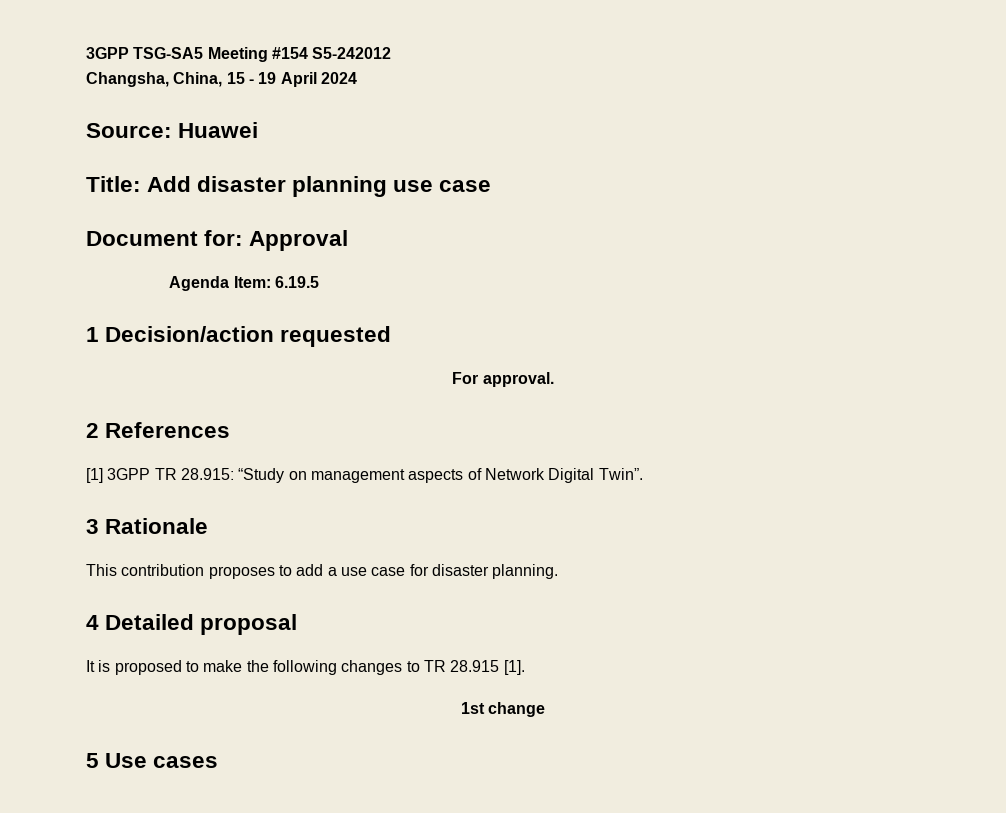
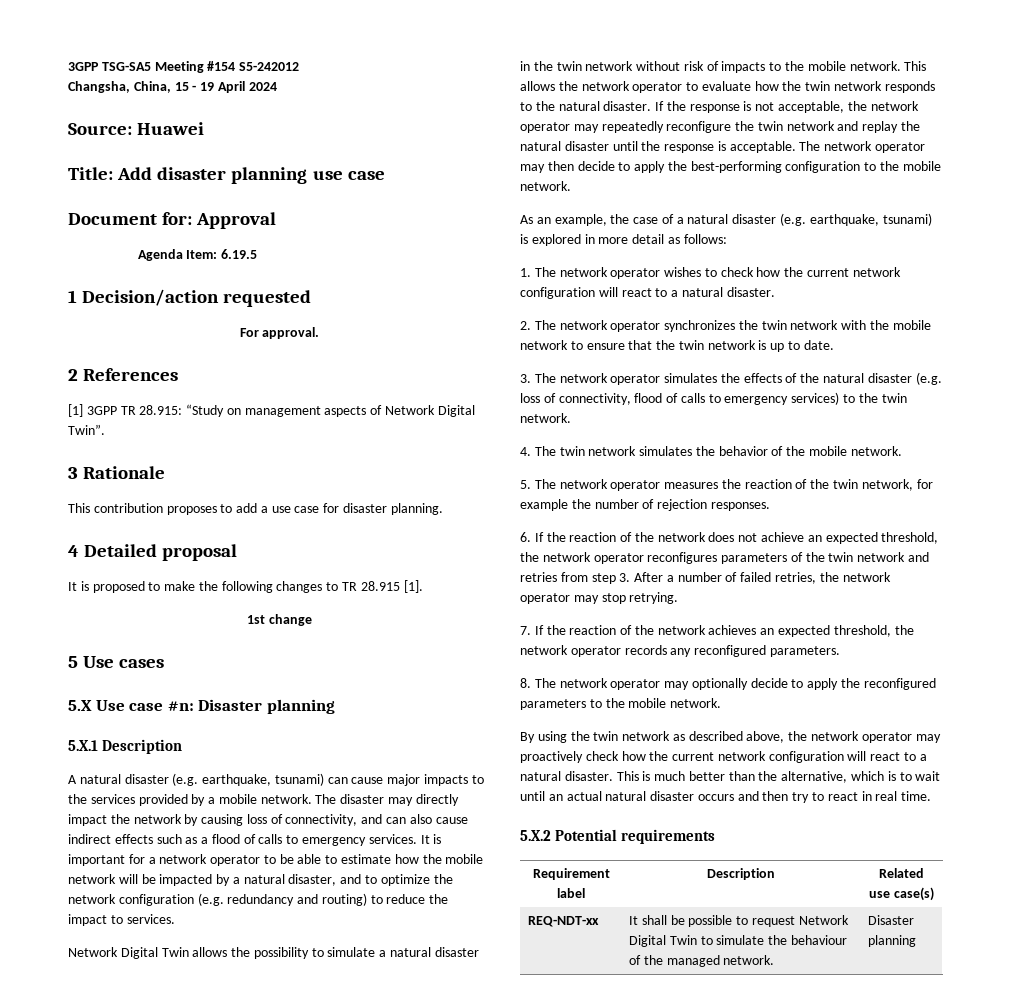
(219, 762) none -> [68,699,335,714] [68,739,183,754] [68,773,484,786] [68,794,459,806] [68,814,468,826] [68,834,442,846] [68,854,484,866] [68,874,453,886] [68,893,449,906] [68,914,175,926] [68,947,479,959] [520,61,927,73] [520,81,935,93] [520,101,919,113] [520,121,921,133] [520,141,926,153] [520,161,941,173] [520,181,571,191] [520,213,932,226] [520,234,727,246] [520,267,901,279] [520,287,775,299] [520,320,931,332] [520,340,834,352] [520,372,942,385] [520,392,907,405] [520,413,571,423] [520,446,902,456] [520,479,933,491] [520,499,770,511] [520,532,939,544] [520,552,930,564] [520,572,891,584] [520,592,679,604] [520,625,914,637] [520,645,840,657] [520,678,936,690] [520,698,722,710] [520,731,941,743] [520,751,927,763] [520,771,941,783] [520,791,932,803] [520,829,716,844] [532,868,610,880] [557,888,585,898] [707,868,775,880] [879,868,924,878] [869,887,934,901] [528,916,600,927] [629,915,849,927] [629,935,848,947] [629,955,775,967] [868,915,915,925] [868,935,917,947] // 5.X Use case #n: Disaster planning // 5.X.1 Description // A natural disaster (e.g. earthquake, tsunami) can cause major impacts to the services provided by a mobile network. The disaster may directly impact the network by causing loss of connectivity, and can also cause indirect effects such as a flood of calls to emergency services. It is important for a network operator to be able to estimate how the mobile network will be impacted by a natural disaster, and to optimize the network configuration (e.g. redundancy and routing) to reduce the impact to services. // Network Digital Twin allows the possibility to simulate a natural disaster in the twin network without risk of impacts to the mobile network. This allows the network operator to evaluate how the twin network responds to the natural disaster. If the response is not acceptable, the network operator may repeatedly reconfigure the twin network and replay the natural disaster until the response is acceptable. The network operator may then decide to apply the best-performing configuration to the mobile network. // As an example, the case of a natural disaster (e.g. earthquake, tsunami) is explored in more detail as follows: // 1. The network operator wishes to check how the current network configuration will react to a natural disaster. // 2. The network operator synchronizes the twin network with the mobile network to ensure that the twin network is up to date. // 3. The network operator simulates the effects of the natural disaster (e.g. loss of connectivity, flood of calls to emergency services) to the twin network. // 4. The twin network simulates the behavior of the mobile network. // 5. The network operator measures the reaction of the twin network, for example the number of rejection responses. // 6. If the reaction of the network does not achieve an expected threshold, the network operator reconfigures parameters of the twin network and retries from step 3. After a number of failed retries, the network operator may stop retrying. // 7. If the reaction of the network achieves an expected threshold, the network operator records any reconfigured parameters. // 8. The network operator may optionally decide to apply the reconfigured parameters to the mobile network. // By using the twin network as described above, the network operator may proactively check how the current network configuration will react to a natural disaster. This is much better than the alternative, which is to wait until an actual natural disaster occurs and then try to react in real time. // 5.X.2 Potential requirements // Requirement label | Description | Related use case(s) // REQ-NDT-xx | It shall be possible to request Network Digital Twin to simulate the behaviour of the managed network. | Disaster planning

